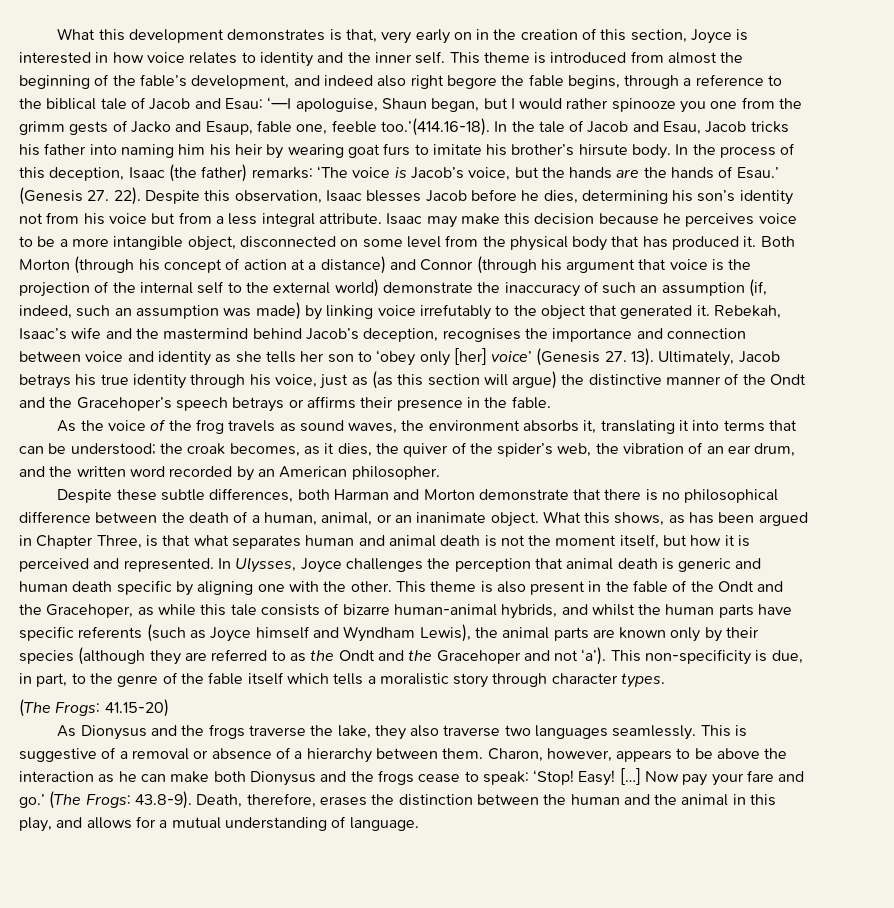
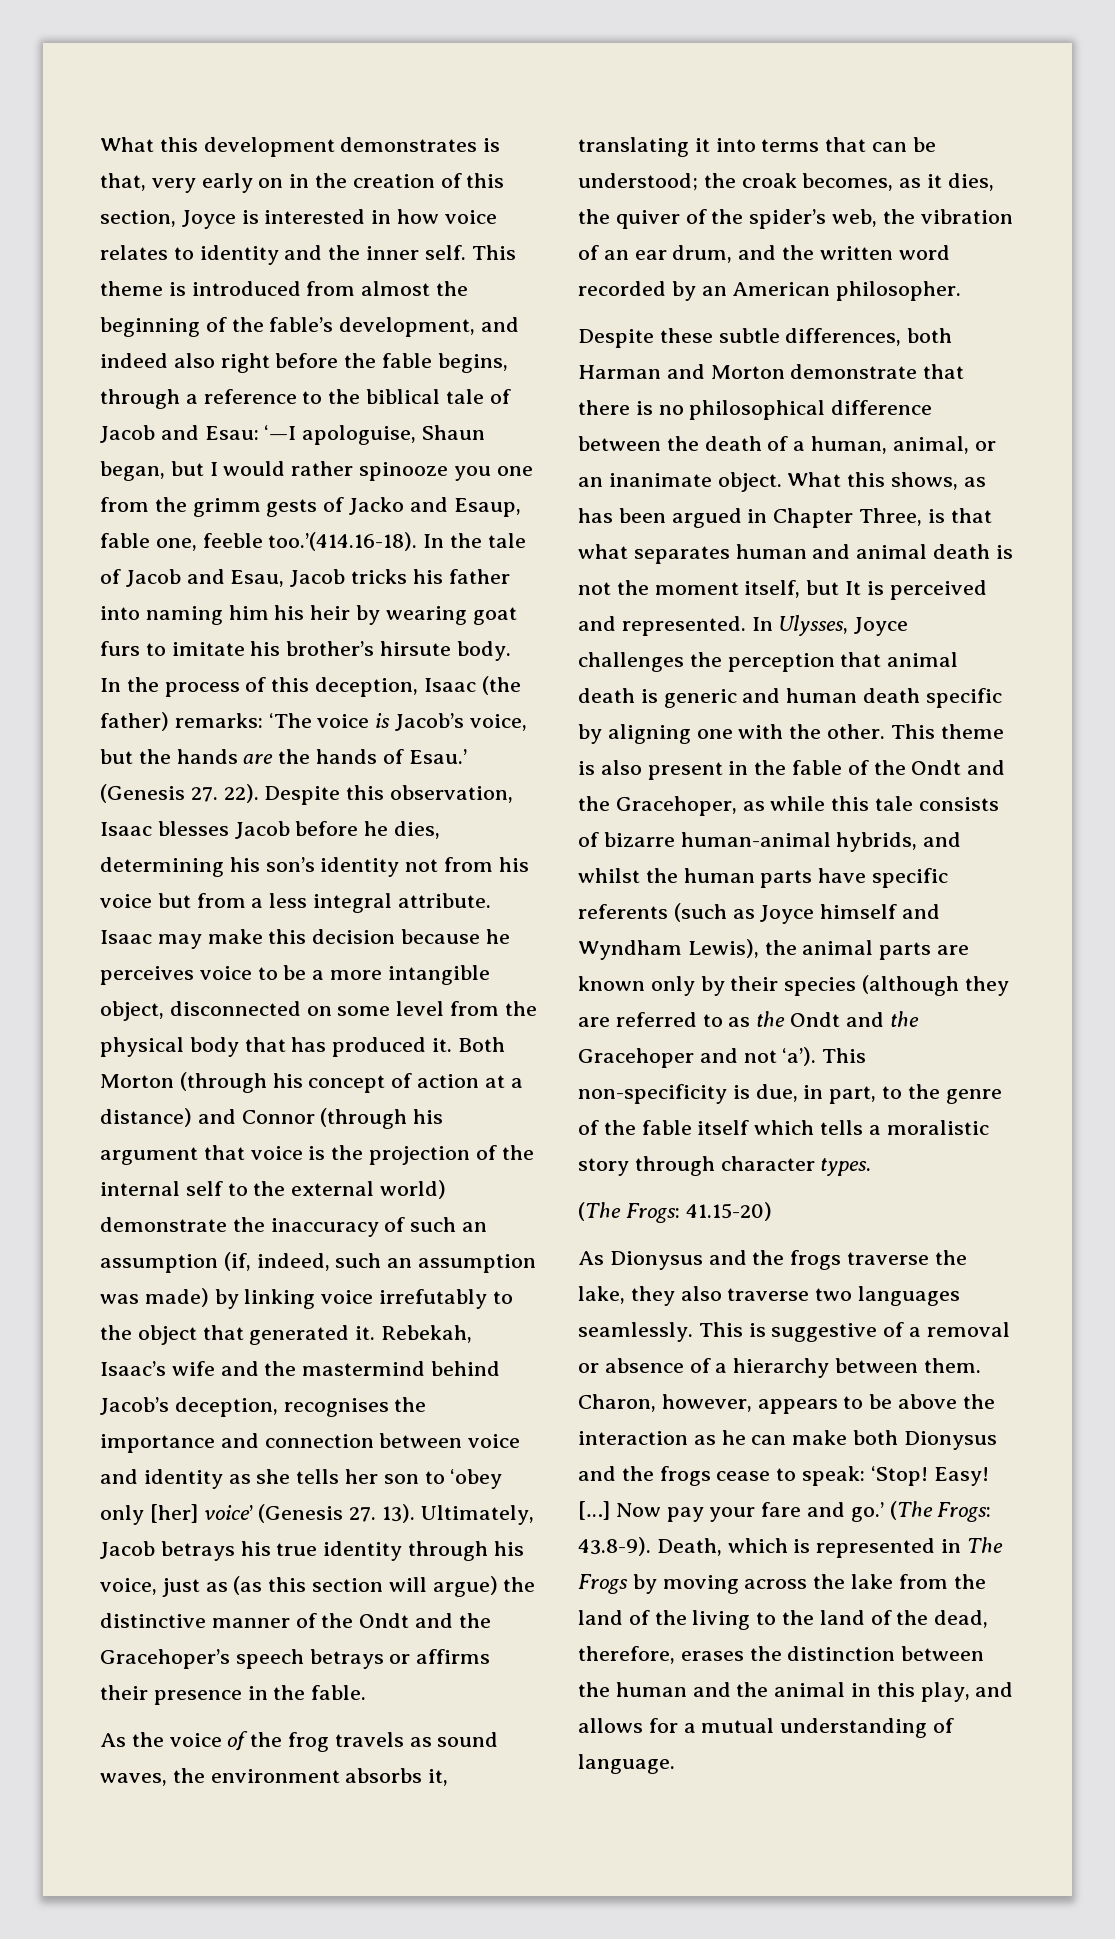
[446,75,497,89] begore -> [275,353,339,368] before
[690,535,735,546] how it -> [845,581,862,595] It
(243, 801) none -> [727,1537,1003,1558] [578,1574,986,1594] [578,1610,989,1630] which is represented in The Frogs by moving across the lake from the land of the living to the land of the dead,

